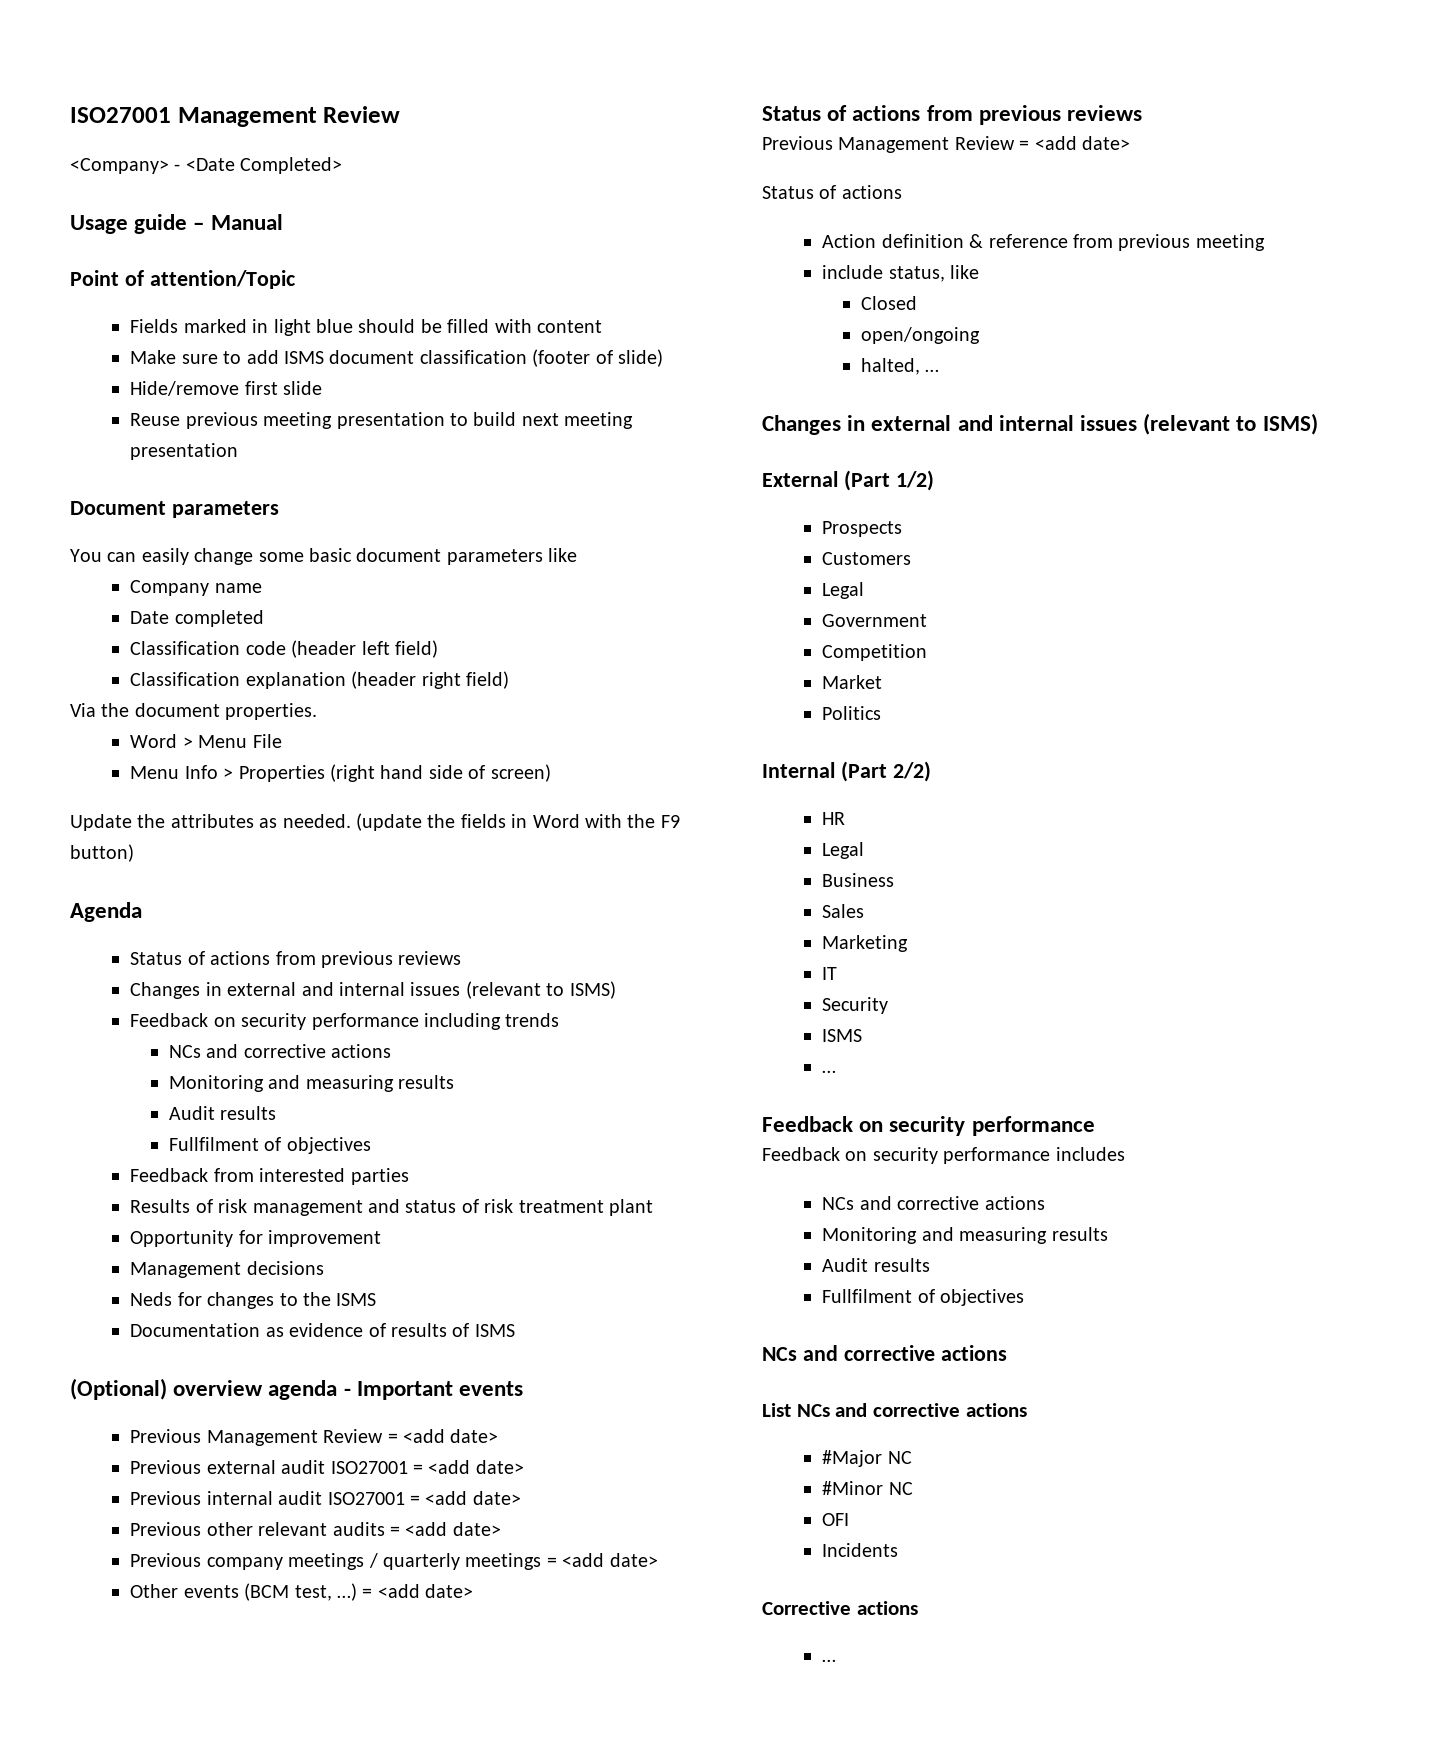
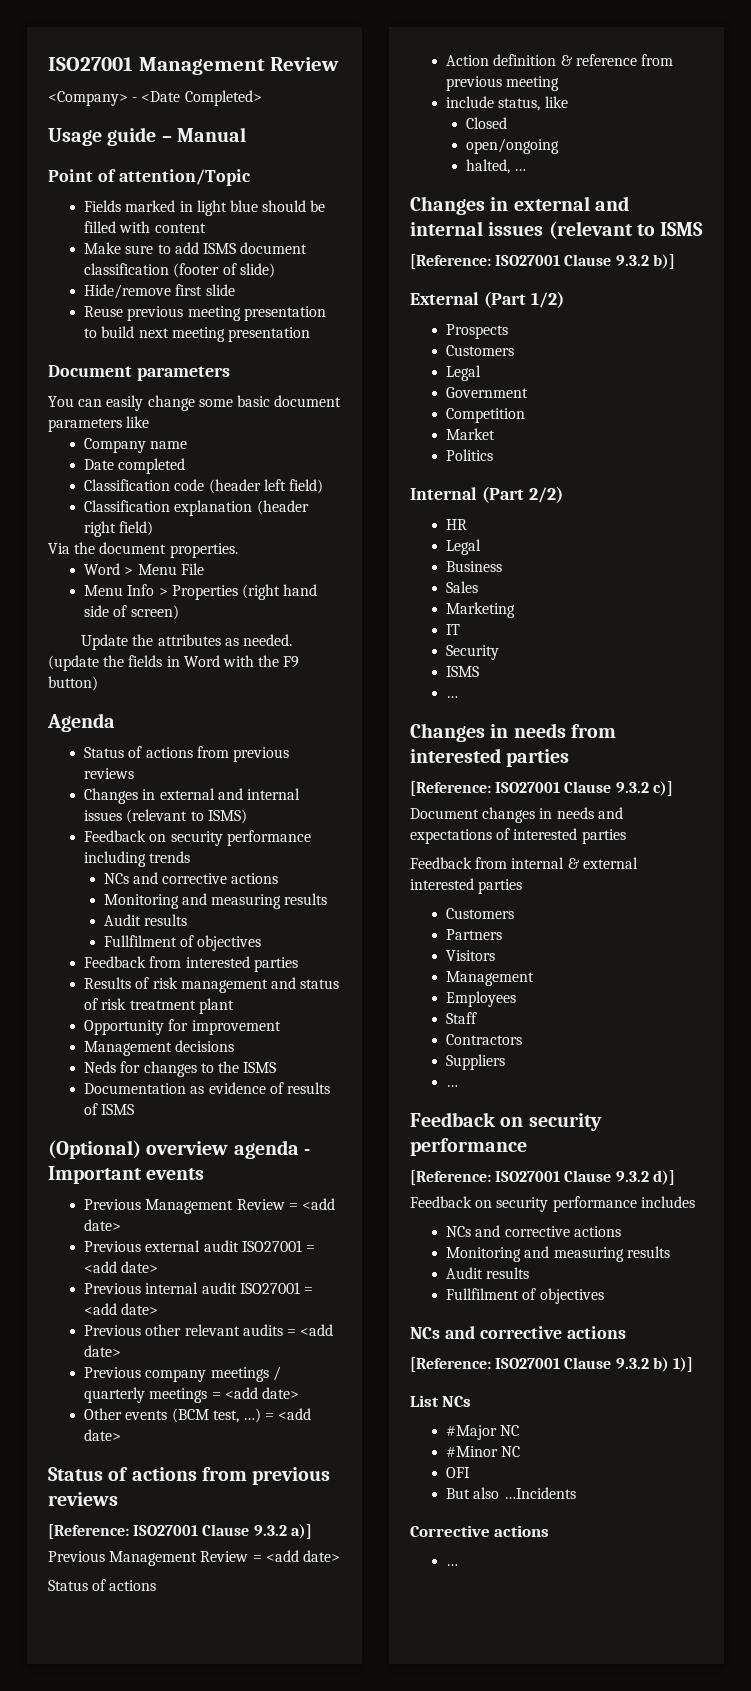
(1143, 113) none -> [48,1524,312,1539] // [Reference: ISO27001 Clause 9.3.2 a)]
[1262,413,1318,435] ISMS) -> [660,222,704,236] [410,254,675,269] ISMS // [Reference: ISO27001 Clause 9.3.2 b)]
[762,1116,1095,1136] // Feedback on security performance -> [410,723,616,742] [410,748,570,767] [410,781,673,796] [410,807,623,823] [410,828,626,844] [410,857,638,869] [410,878,523,894] [446,908,515,919] [446,929,503,940] [446,950,496,961] [446,971,535,986] [446,991,517,1007] [446,1012,478,1024] [446,1034,523,1045] [446,1054,506,1070] [446,1085,459,1087] [410,1112,602,1131] [410,1138,527,1156] [410,1170,675,1185] // Changes in needs from interested parties // [Reference: ISO27001 Clause 9.3.2 c)] // Document changes in needs and expectations of interested parties // Feedback from internal & external interested parties // Customers // Partners // Visitors // Management // Employees // Staff // Contractors // Suppliers // … // Feedback on security performance // [Reference: ISO27001 Clause 9.3.2 d)]
(1007, 1353) none -> [410,1357,693,1372] // [Reference: ISO27001 Clause 9.3.2 b) 1)]
[835,1403,1027,1417] and corrective actions -> (472, 1401) none
[822,1543,899,1557] Incidents -> [446,1487,576,1499] But also …Incidents

